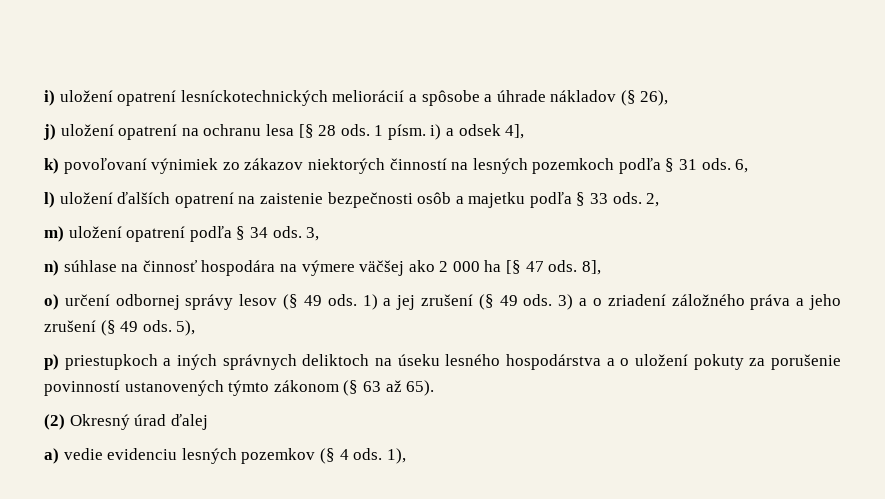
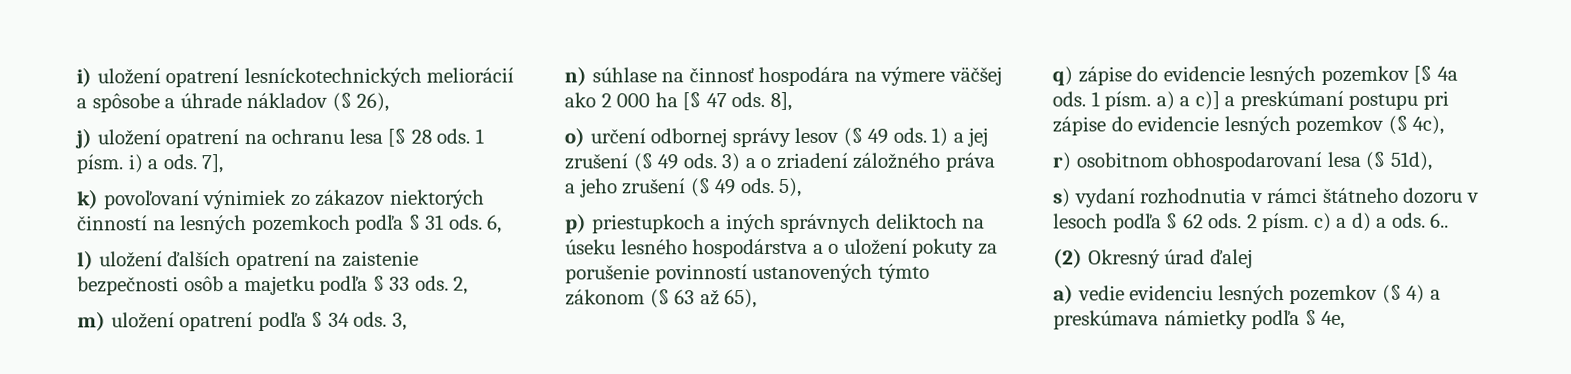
[458,124,525,139] odsek 4], -> [162,154,224,174] ods. 7],
[406,380,435,396] 65). -> [724,289,758,309] [1052,65,1458,86] [1052,90,1449,111] [1052,115,1445,136] [1052,151,1432,172] [1053,187,1479,208] [1053,212,1450,233] 65), // q) zápise do evidencie lesných pozemkov [§ 4a ods. 1 písm. a) a c)] a preskúmaní postupu pri zápise do evidencie lesných pozemkov (§ 4c), // r) osobitnom obhospodarovaní lesa (§ 51d), // s) vydaní rozhodnutia v rámci štátneho dozoru v lesoch podľa § 62 ods. 2 písm. c) a d) a ods. 6..
[339,448,406,464] 4 ods. 1), -> [1406,284,1441,304] [1053,309,1346,330] 4) a preskúmava námietky podľa § 4e,

